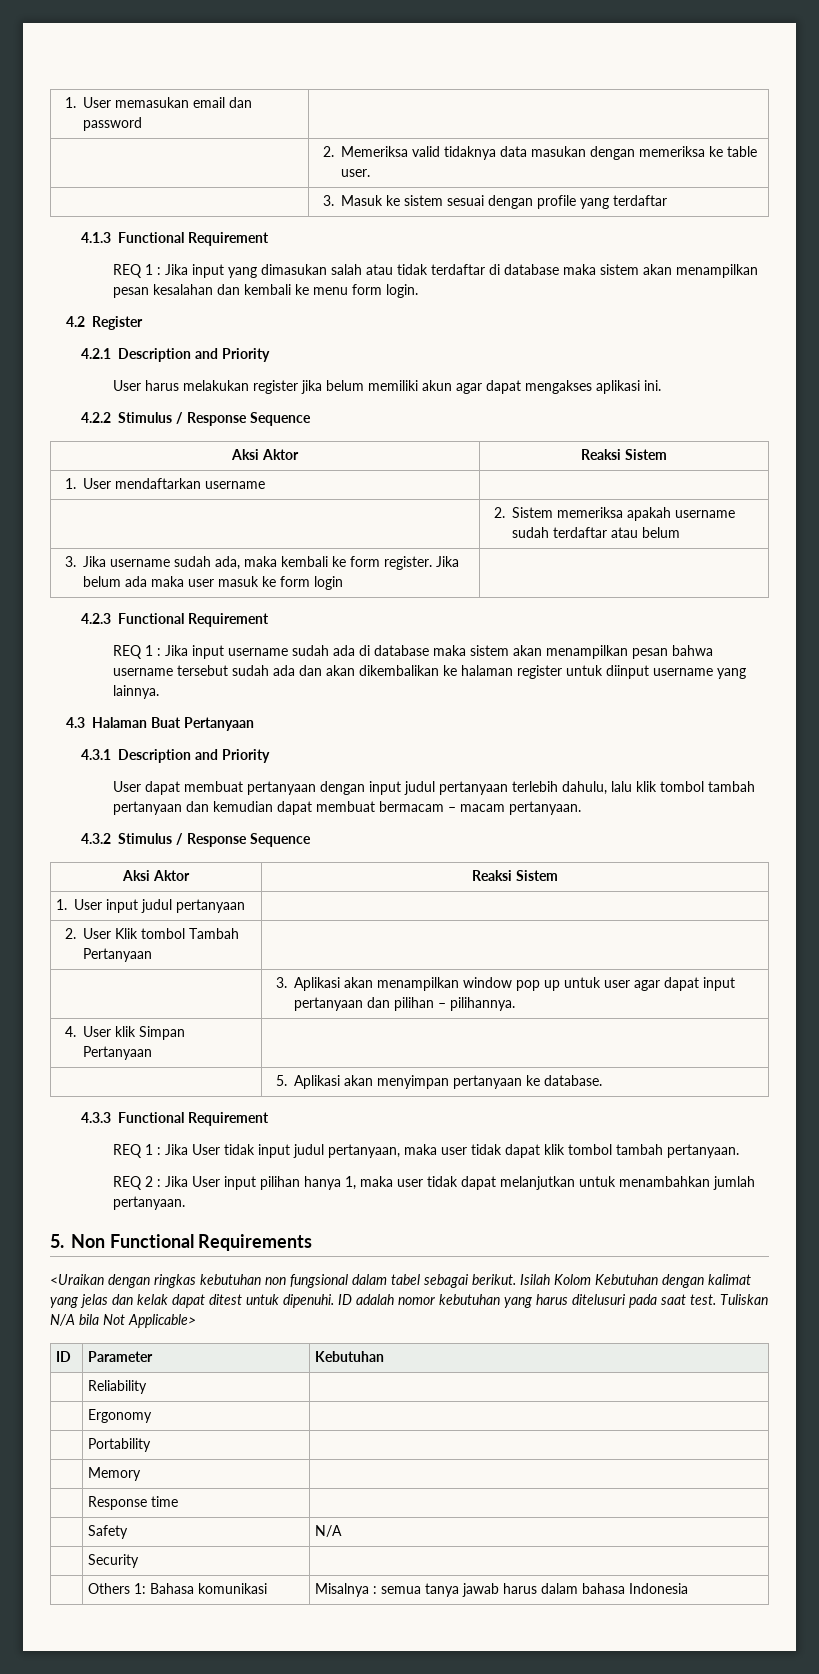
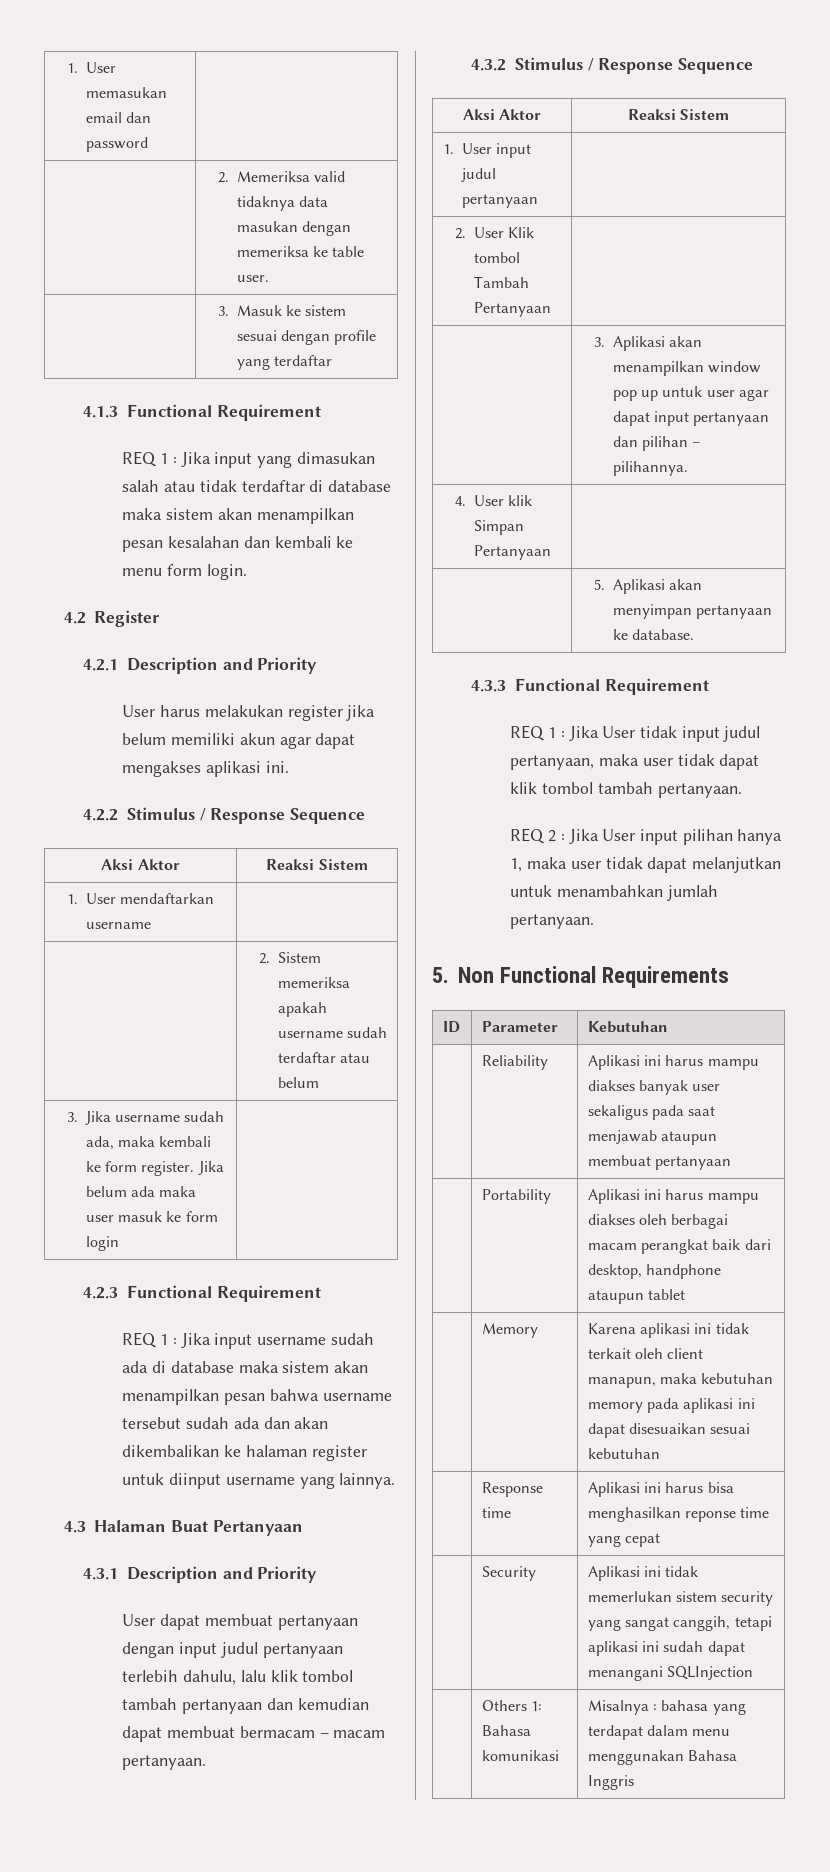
[50,1274,751,1288] [50,1294,768,1308] [50,1314,196,1328] [56,1351,72,1362] [88,1351,154,1362] [315,1351,385,1362] [88,1380,148,1394] [88,1409,153,1423] [88,1438,152,1452] [88,1467,142,1481] [88,1496,179,1510] [88,1525,129,1539] [315,1525,343,1537] [88,1554,140,1568] // <Uraikan dengan ringkas kebutuhan non fungsional dalam tabel sebagai berikut. Isilah Kolom Kebutuhan dengan kalimat yang jelas dan kelak dapat ditest untuk dipenuhi. ID adalah nomor kebutuhan yang harus ditelusuri pada saat test. Tuliskan N/A bila Not Applicable> // ID | Parameter | Kebutuhan // | Reliability | // | Ergonomy | // | Portability | // | Memory | // | Response time | // | Safety | N/A // | Security | -> [442,1021,460,1033] [481,1021,558,1032] [587,1021,668,1033] [481,1055,548,1070] [587,1055,759,1070] [587,1080,721,1095] [587,1105,716,1120] [587,1130,718,1145] [587,1155,732,1170] [481,1189,551,1204] [587,1189,759,1204] [587,1214,729,1229] [587,1239,771,1254] [587,1264,722,1279] [587,1289,686,1304] [481,1323,538,1338] [587,1323,749,1338] [587,1348,704,1359] [587,1373,774,1388] [587,1398,755,1413] [587,1423,751,1438] [587,1448,660,1459] [481,1482,543,1497] [481,1507,511,1518] [587,1482,734,1497] [587,1507,770,1522] [587,1533,661,1547] [481,1566,536,1581] [587,1566,699,1581] [587,1591,774,1606] [587,1616,772,1631] [587,1641,745,1656] [587,1666,754,1681] // ID | Parameter | Kebutuhan // | Reliability | Aplikasi ini harus mampu diakses banyak user sekaligus pada saat menjawab ataupun membuat pertanyaan // | Portability | Aplikasi ini harus mampu diakses oleh berbagai macam perangkat baik dari desktop, handphone ataupun tablet // | Memory | Karena aplikasi ini tidak terkait oleh client manapun, maka kebutuhan memory pada aplikasi ini dapat disesuaikan sesuai kebutuhan // | Response time | Aplikasi ini harus bisa menghasilkan reponse time yang cepat // | Security | Aplikasi ini tidak memerlukan sistem security yang sangat canggih, tetapi aplikasi ini sudah dapat menangani SQLInjection
[381,1583,689,1597] semua tanya jawab harus dalam bahasa Indonesia -> [661,1700,746,1715] [587,1725,731,1740] [587,1750,738,1765] [587,1775,634,1790] bahasa yang terdapat dalam menu menggunakan Bahasa Inggris

